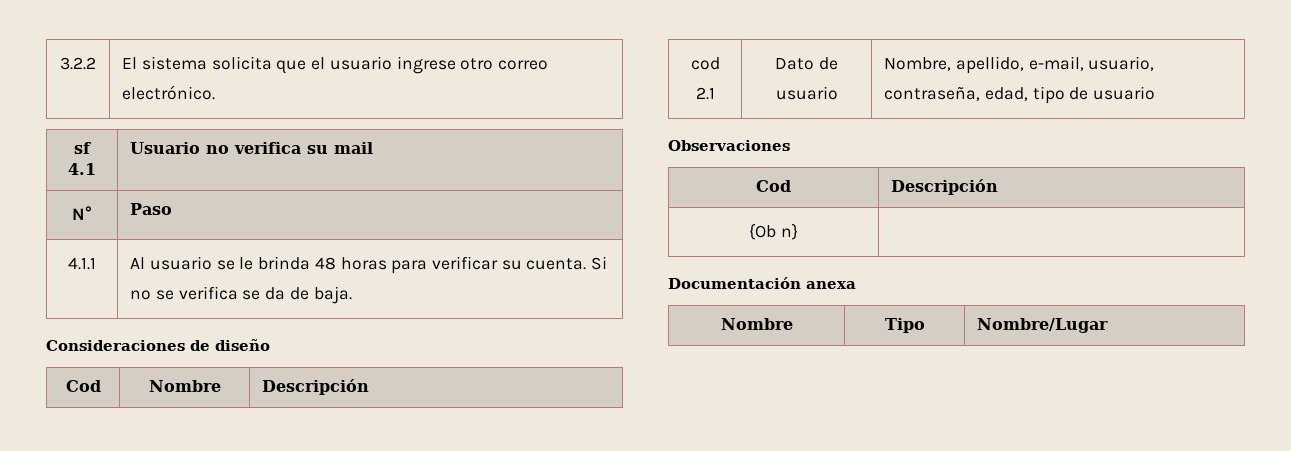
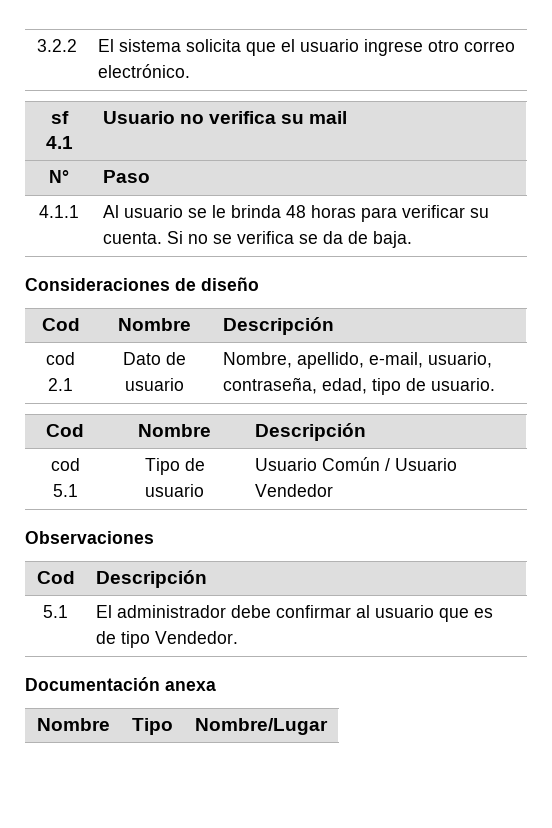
[1093,86,1156,100] [668,140,790,151] [756,180,791,192] [891,179,999,195] [749,223,798,240] usuario // Observaciones // Cod | Descripción // {Ob n} | -> [430,378,495,391] [46,424,84,437] [138,424,211,437] [254,423,366,441] [50,458,80,471] [52,484,78,497] [144,458,205,475] [145,484,204,497] [254,457,457,471] [254,484,333,497] [25,531,154,544] [36,571,75,584] [95,570,207,588] [43,605,68,618] [95,605,493,622] [95,631,238,648] usuario. // Cod | Nombre | Descripción // cod 5.1 | Tipo de usuario | Usuario Común / Usuario Vendedor // Observaciones // Cod | Descripción // 5.1 | El administrador debe confirmar al usuario que es de tipo Vendedor.

